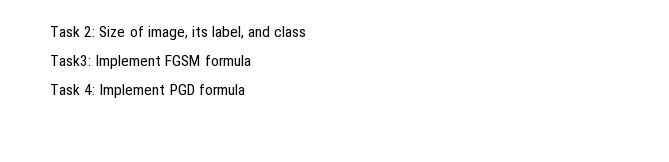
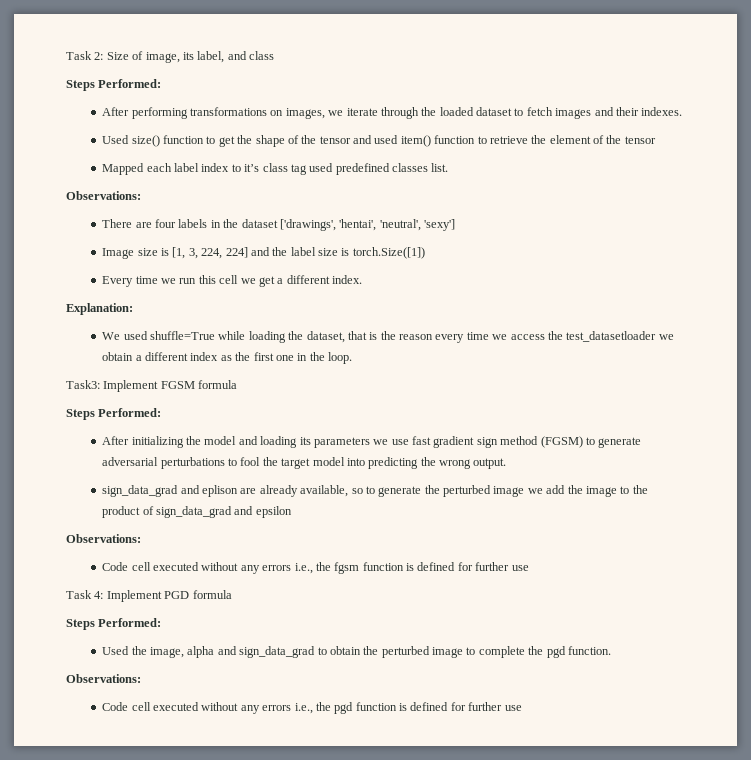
[50,55,251,69] Task3: Implement FGSM formula -> [66,79,162,91] [102,107,683,119] [102,135,656,147] [102,163,449,175] [66,191,141,200] [102,219,456,231] [102,247,425,259] [102,275,363,287] [66,303,133,315] [102,331,674,343] [102,352,353,364] [66,380,238,392] [66,408,162,420] [102,436,642,448] [102,457,507,469] [102,485,648,497] [102,506,292,518] [66,534,141,543] [102,562,529,574] Steps Performed: // After performing transformations on images, we iterate through the loaded dataset to fetch images and their indexes. // Used size() function to get the shape of the tensor and used item() function to retrieve the element of the tensor // Mapped each label index to it’s class tag used predefined classes list. // Observations: // There are four labels in the dataset ['drawings', 'hentai', 'neutral', 'sexy'] // Image size is [1, 3, 224, 224] and the label size is torch.Size([1]) // Every time we run this cell we get a different index. // Explanation: // We used shuffle=True while loading the dataset, that is the reason every time we access the test_datasetloader we obtain a different index as the first one in the loop. // Task3: Implement FGSM formula // Steps Performed: // After initializing the model and loading its parameters we use fast gradient sign method (FGSM) to generate adversarial perturbations to fool the target model into predicting the wrong output. // sign_data_grad and eplison are already available, so to generate the perturbed image we add the image to the product of sign_data_grad and epsilon // Observations: // Code cell executed without any errors i.e., the fgsm function is defined for further use
(245, 89) none -> [66,618,162,630] [102,646,611,658] [66,674,141,683] [102,702,522,714] // Steps Performed: // Used the image, alpha and sign_data_grad to obtain the perturbed image to complete the pgd function. // Observations: // Code cell executed without any errors i.e., the pgd function is defined for further use

